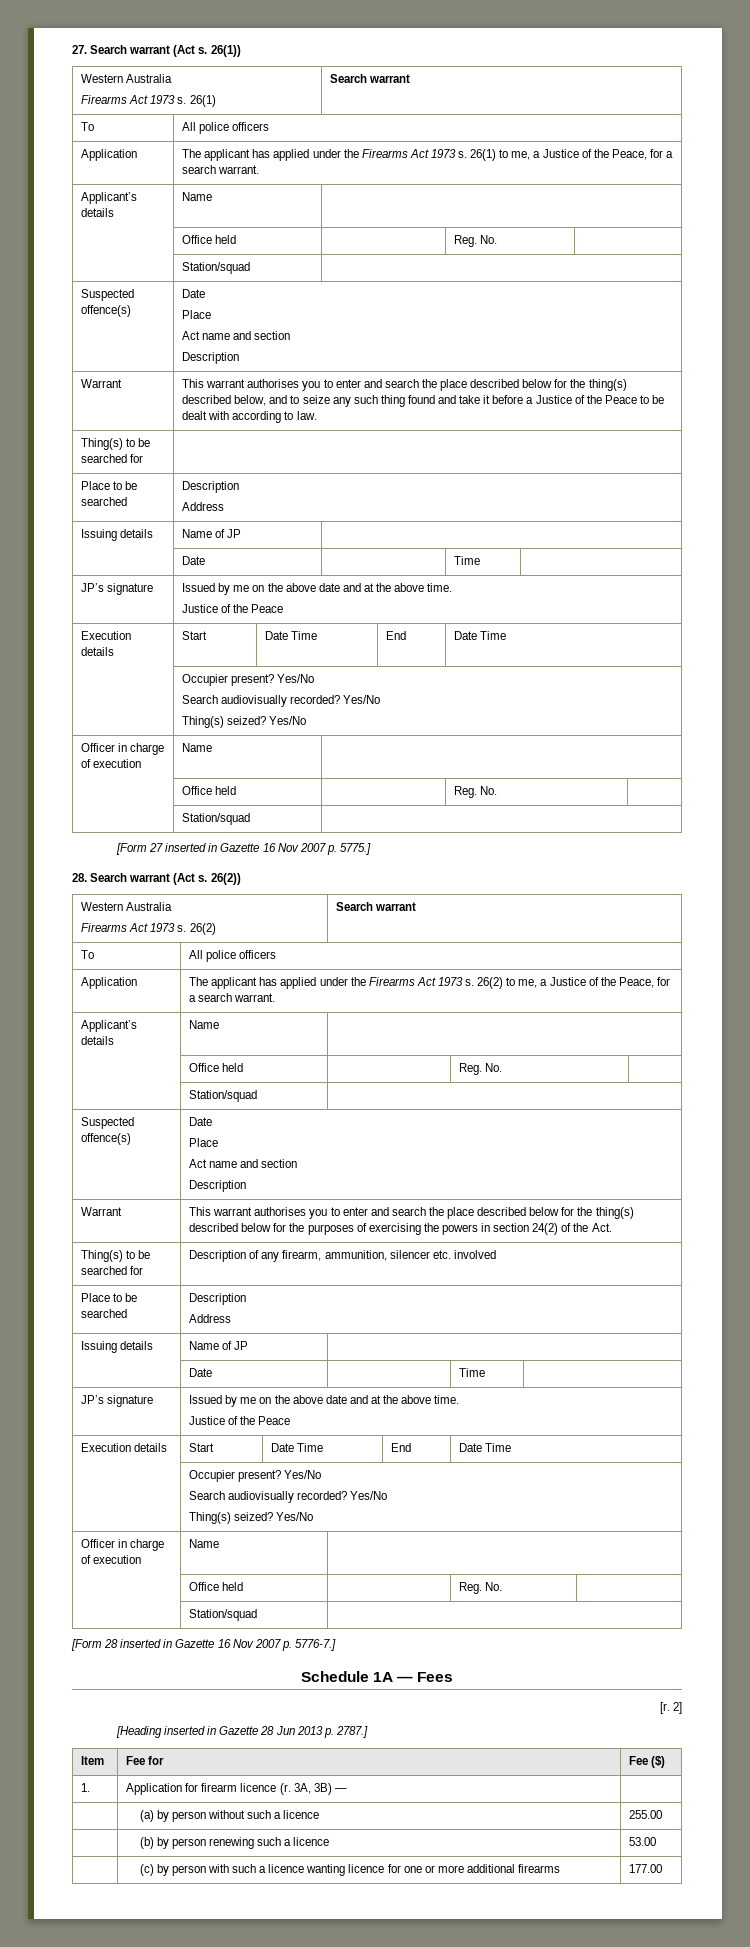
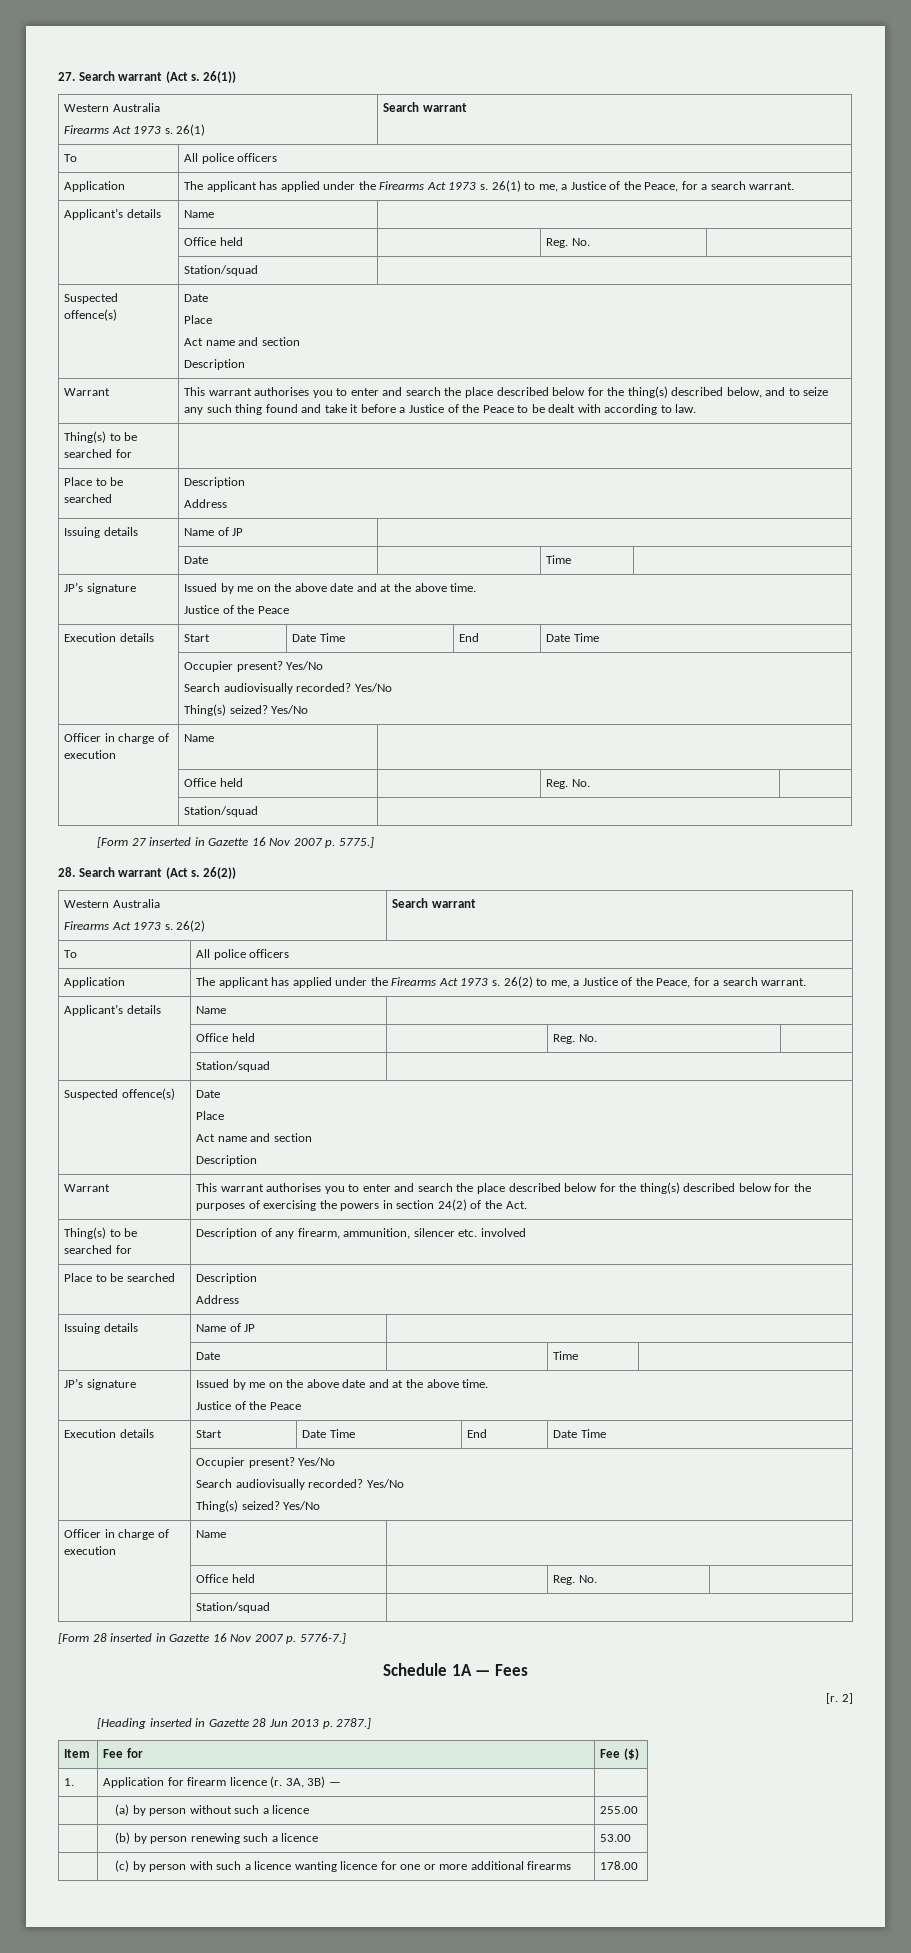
[629,1864,663,1873] 177.00 -> [600,1861,639,1870] 178.00

